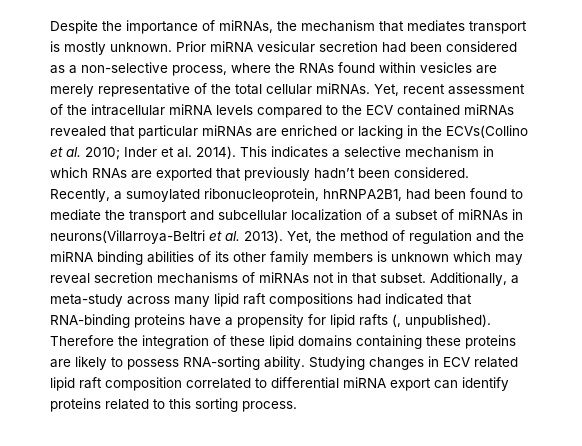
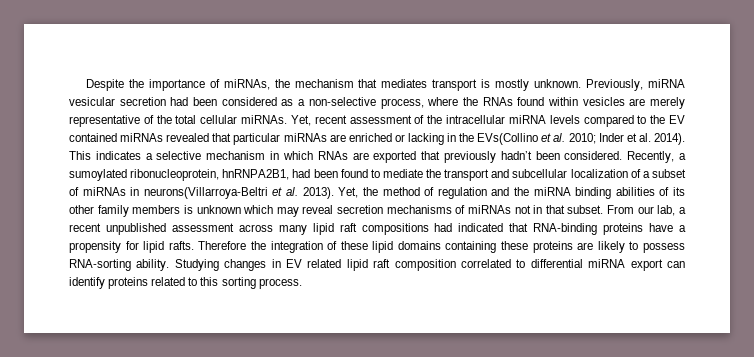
[176,41,206,52] Prior -> [586,79,644,91] Previously,
[366,105,393,115] ECV -> [669,115,685,124] EV
[446,125,528,138] ECVs(Collino -> [477,133,539,145] EVs(Collino
[430,272,519,286] [50,294,123,307] Additionally, a meta-study -> [607,205,687,216] [69,223,234,235] From our lab, a recent unpublished assessment
[359,314,491,328] rafts (, unpublished). -> [168,241,194,250] rafts.
[443,357,470,367] ECV -> [286,259,302,268] EV

